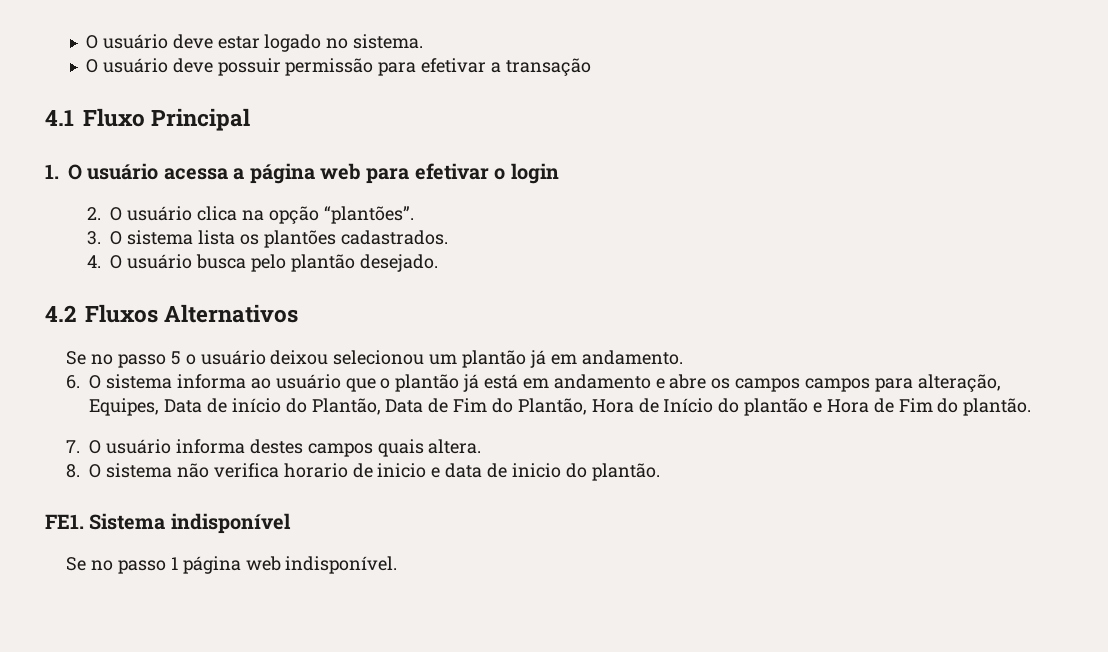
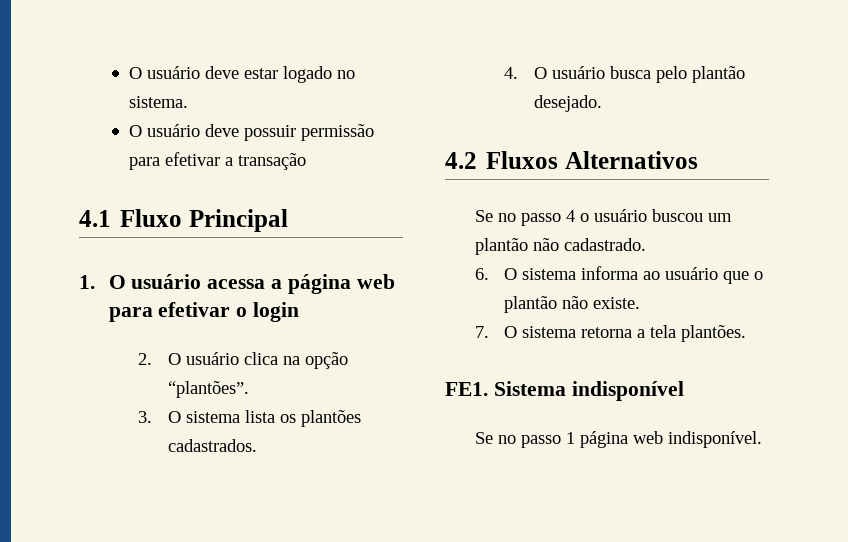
[170,351,181,365] 5 -> [565,210,575,222] 4
[270,350,683,368] deixou selecionou um plantão já em andamento. -> [651,209,732,222] [474,238,646,255] buscou um plantão não cadastrado.
[463,374,1001,392] [89,398,1032,416] [66,439,482,457] [66,463,660,481] já está em andamento e abre os campos campos para alteração, Equipes, Data de início do Plantão, Data de Fim do Plantão, Hora de Início do plantão e Hora de Fim do plantão. // 7. O usuário informa destes campos quais altera. // 8. O sistema não verifica horario de inicio e data de inicio do plantão. -> [562,296,641,309] [474,325,747,342] não existe. // 7. O sistema retorna a tela plantões.

